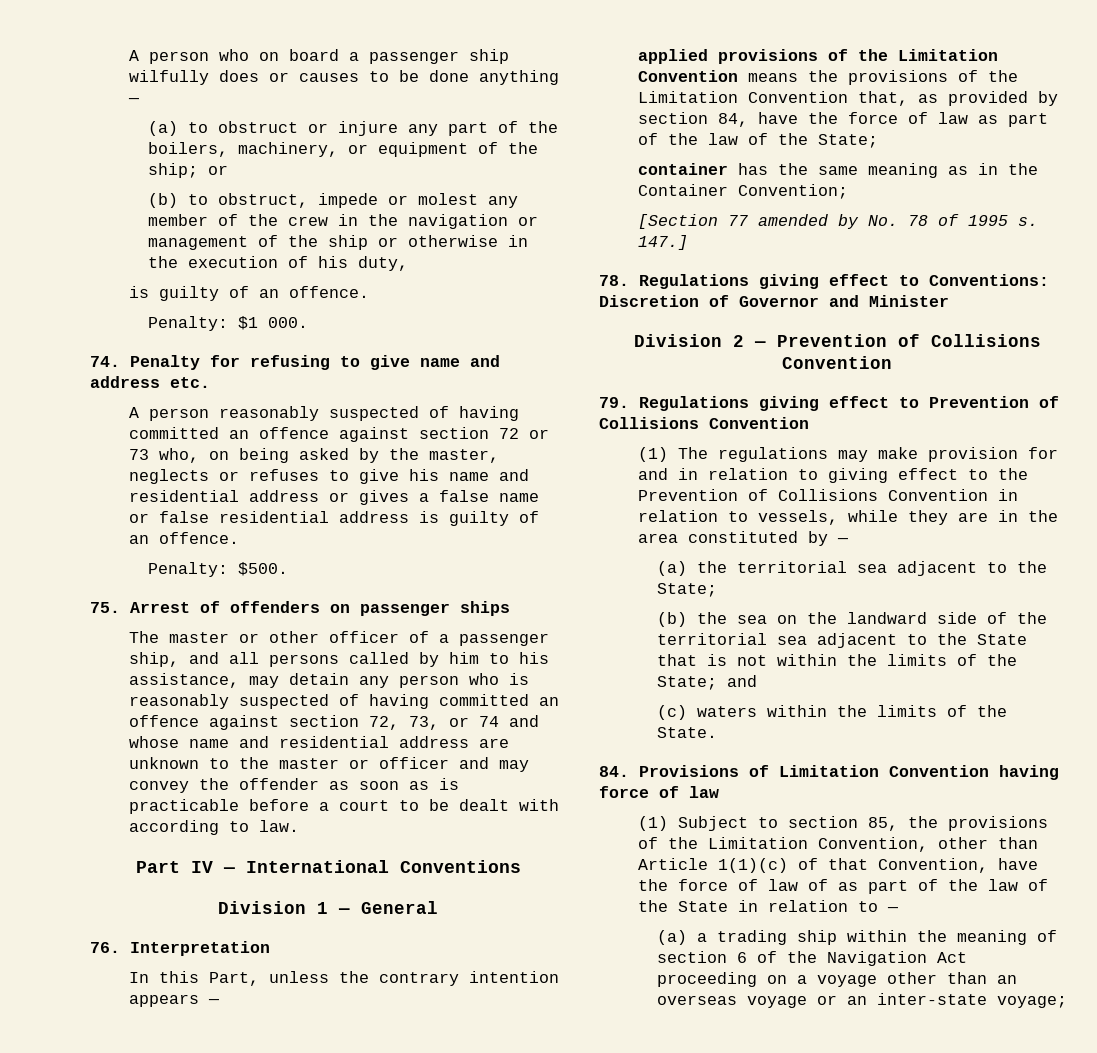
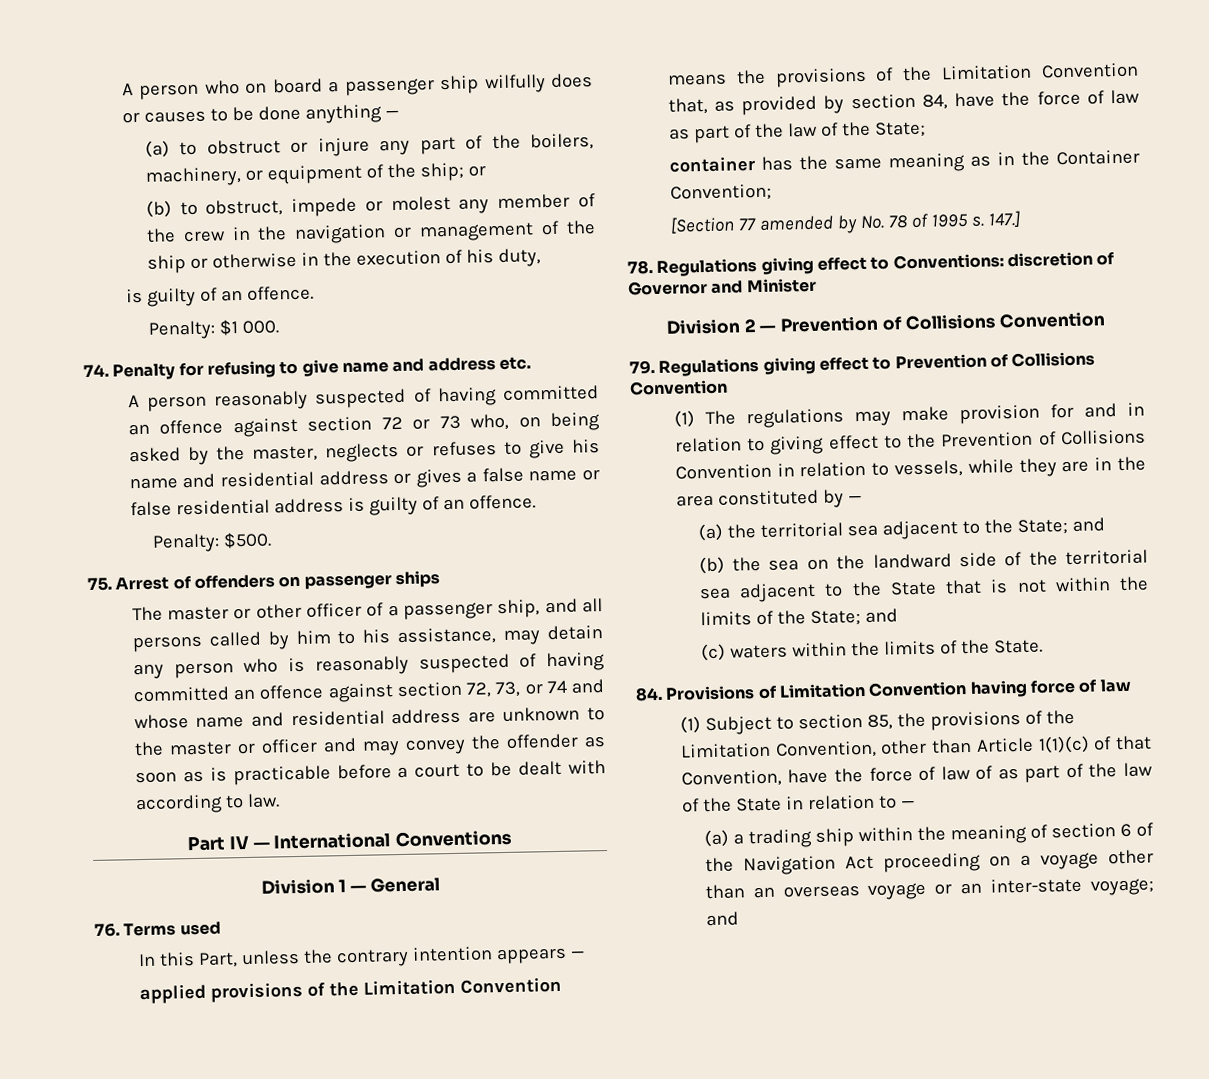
[130,941,270,956] Interpretation -> [123,921,221,937] Terms used
[599,295,699,307] Discretion -> [1006,251,1093,268] discretion
(717, 590) none -> [1071,517,1105,532] and
(1067, 1002) none -> [705,911,739,927] and

